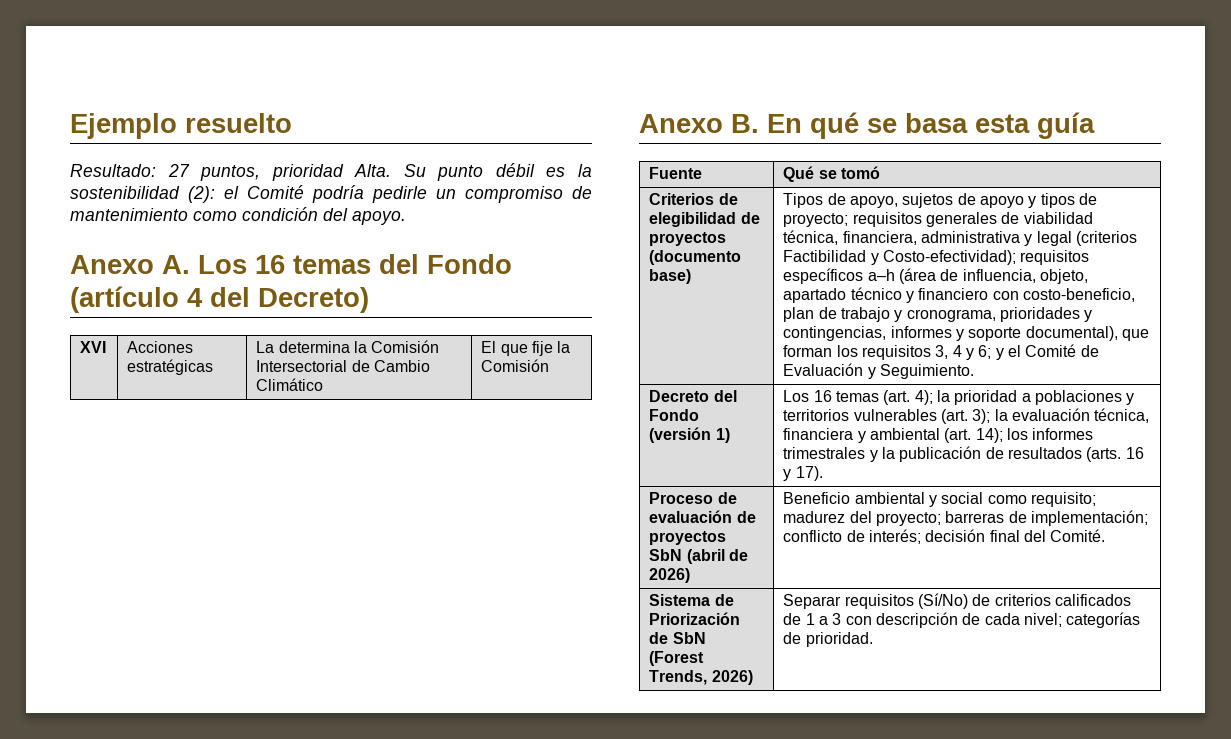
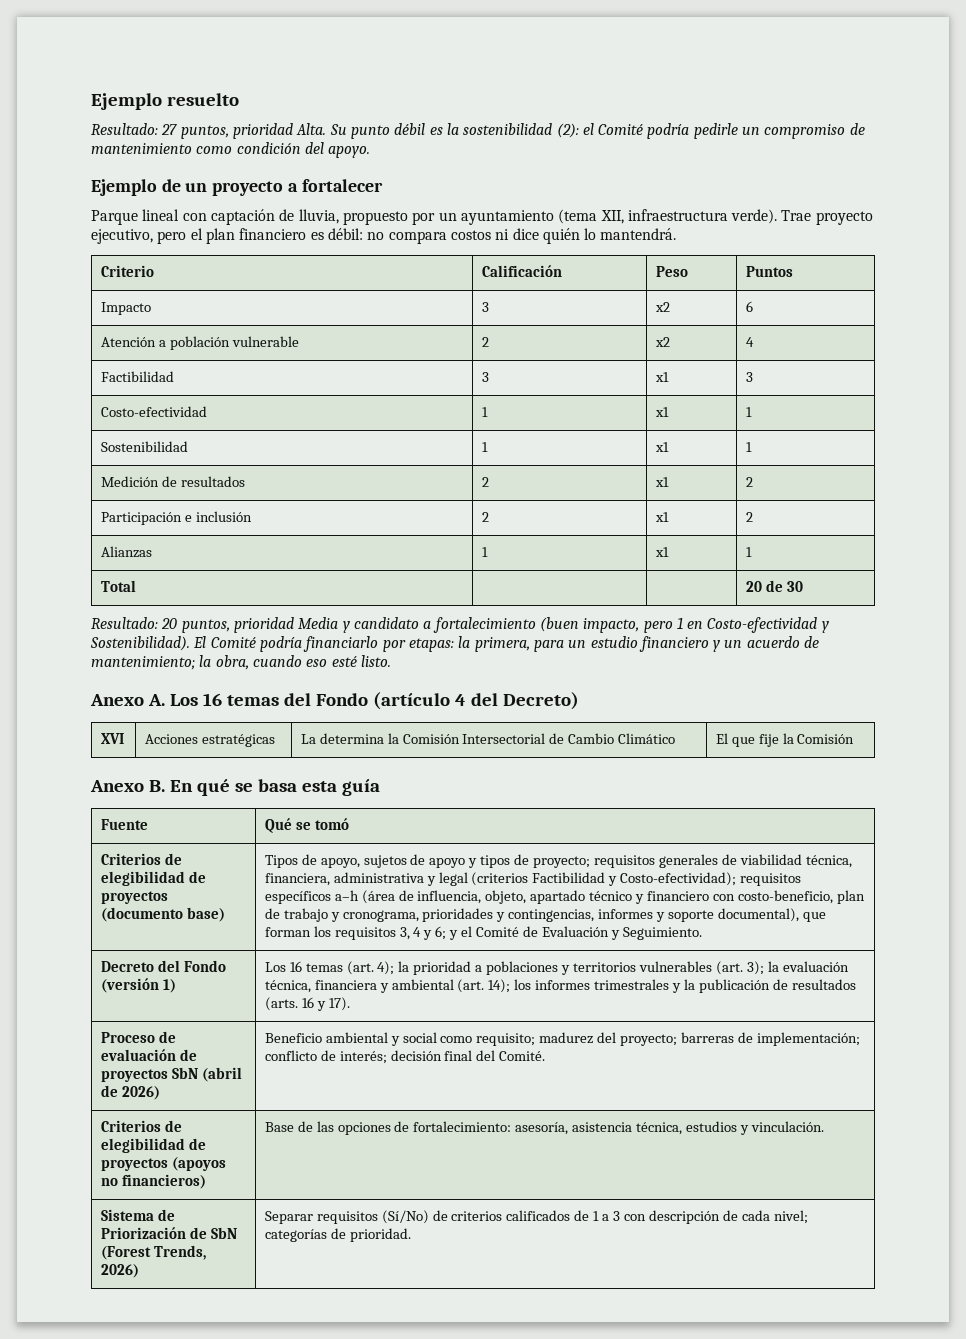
(406, 218) none -> [91,179,383,196] [91,209,873,225] [91,228,677,244] [100,265,154,277] [481,265,562,277] [655,266,688,277] [745,266,793,277] [100,302,151,315] [481,302,489,312] [654,302,670,312] [745,301,753,312] [100,336,299,350] [481,337,489,347] [654,337,670,347] [745,337,754,347] [100,371,174,382] [481,372,489,382] [654,372,669,382] [745,372,753,382] [100,406,207,417] [481,407,488,417] [654,407,669,417] [745,407,752,417] [100,441,188,452] [481,442,488,452] [654,442,669,452] [745,442,752,452] [100,476,245,487] [481,477,489,487] [654,477,669,487] [745,477,753,487] [100,511,252,525] [481,512,489,522] [654,512,669,522] [745,512,753,522] [100,546,152,558] [481,547,488,557] [654,547,669,557] [745,547,752,557] [100,580,136,592] [745,580,803,592] [91,617,829,633] [90,636,820,652] [91,655,391,670] // Ejemplo de un proyecto a fortalecer // Parque lineal con captación de lluvia, propuesto por un ayuntamiento (tema XII, infraestructura verde). Trae proyecto ejecutivo, pero el plan financiero es débil: no compara costos ni dice quién lo mantendrá. // Criterio | Calificación | Peso | Puntos // Impacto | 3 | x2 | 6 // Atención a población vulnerable | 2 | x2 | 4 // Factibilidad | 3 | x1 | 3 // Costo-efectividad | 1 | x1 | 1 // Sostenibilidad | 1 | x1 | 1 // Medición de resultados | 2 | x1 | 2 // Participación e inclusión | 2 | x1 | 2 // Alianzas | 1 | x1 | 1 // Total | | | 20 de 30 // Resultado: 20 puntos, prioridad Media y candidato a fortalecimiento (buen impacto, pero 1 en Costo-efectividad y Sostenibilidad). El Comité podría financiarlo por etapas: la primera, para un estudio financiero y un acuerdo de mantenimiento; la obra, cuando eso esté listo.
(1106, 535) none -> [100,1120,182,1132] [100,1138,206,1153] [100,1157,226,1171] [100,1174,206,1189] [264,1121,824,1135] // Criterios de elegibilidad de proyectos (apoyos no financieros) | Base de las opciones de fortalecimiento: asesoría, asistencia técnica, estudios y vinculación.

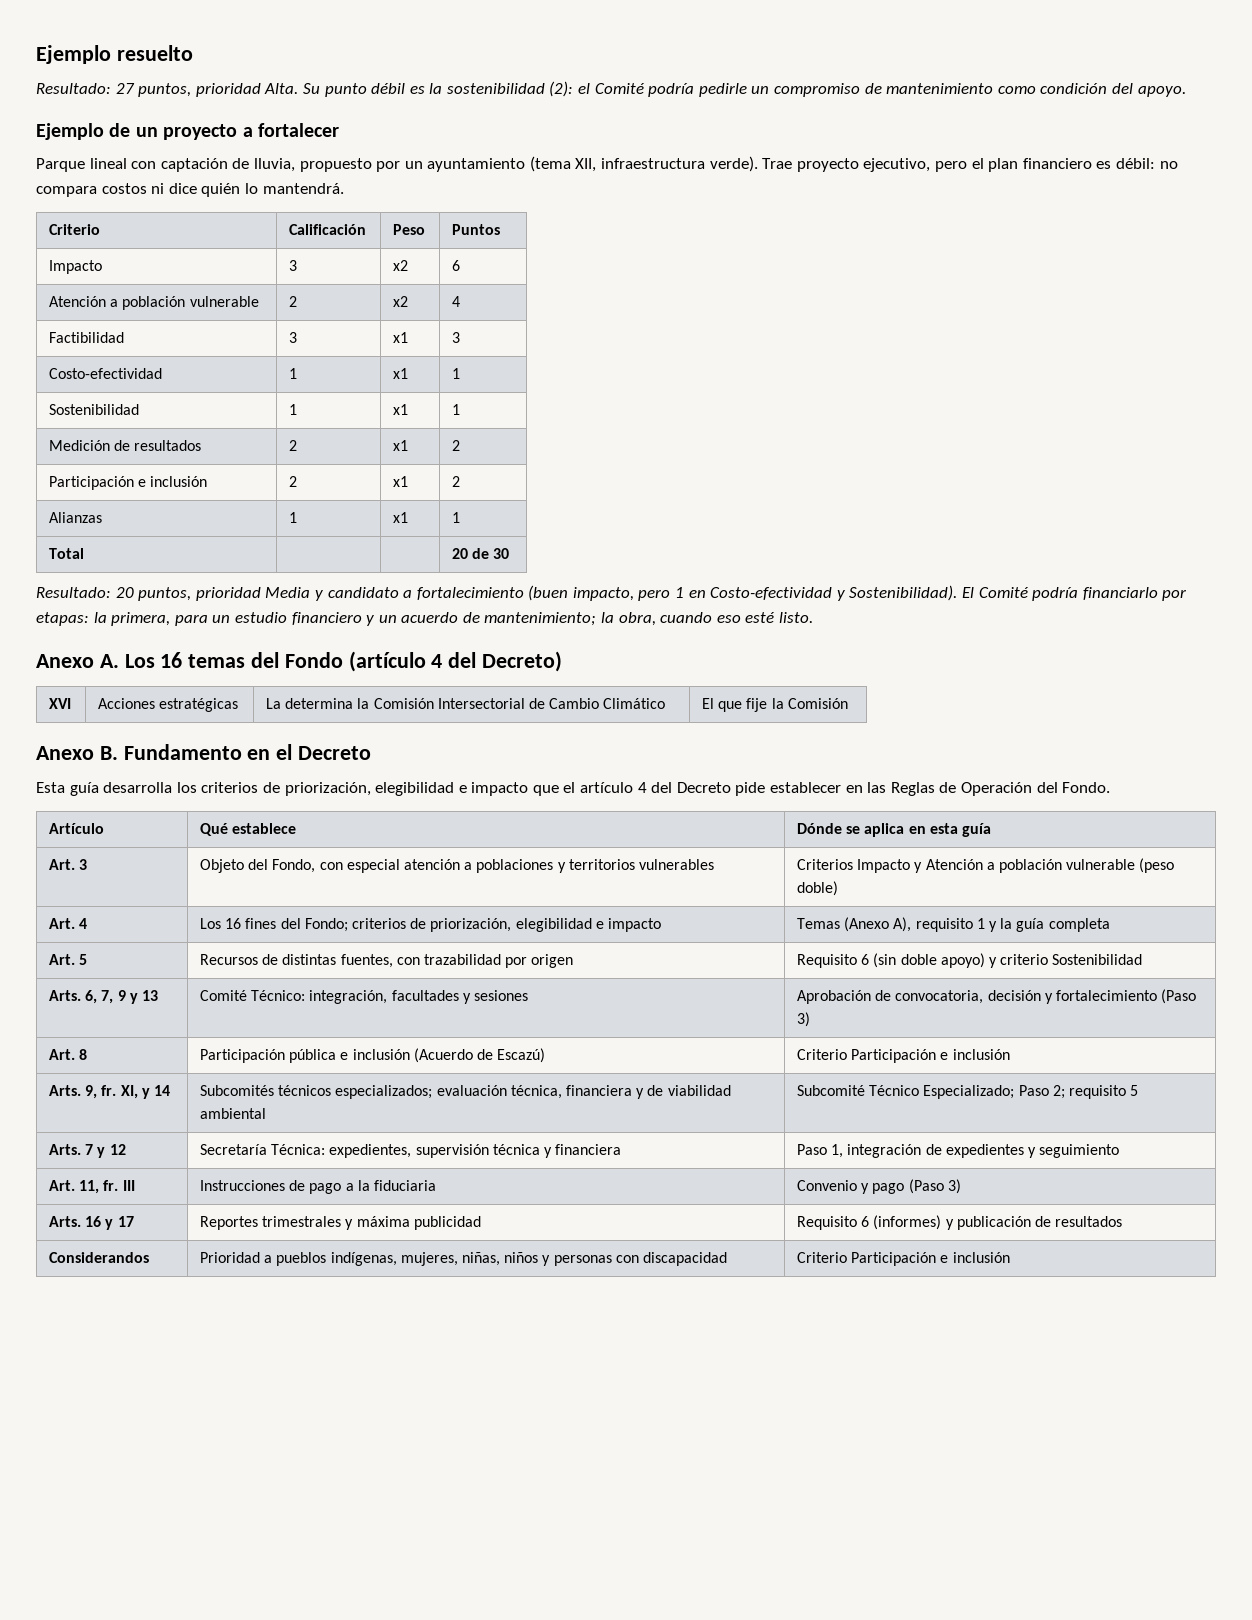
[169,779,380,796] [100,819,148,830] [264,818,349,833] [100,853,182,865] [100,871,206,886] [100,891,168,904] [100,907,225,922] [264,854,852,868] [264,872,802,886] [264,890,865,904] [264,908,826,922] [264,926,702,940] [100,960,226,972] [100,978,176,993] [264,961,472,975] En qué se basa esta guía // Fuente | Qué se tomó // Criterios de elegibilidad de proyectos (documento base) | Tipos de apoyo, sujetos de apoyo y tipos de proyecto; requisitos generales de viabilidad técnica, financiera, administrativa y legal (criterios Factibilidad y Costo-efectividad); requisitos específicos a–h (área de influencia, objeto, apartado técnico y financiero con costo-beneficio, plan de trabajo y cronograma, prioridades y contingencias, informes y soporte documental), que forman los requisitos 3, 4 y 6; y el Comité de Evaluación y Seguimiento. // Decreto del Fondo (versión 1) | Los 16 temas (art. 4); la prioridad -> [123,744,372,760] [36,782,1111,796] [49,823,105,834] [200,823,297,836] [797,823,992,837] [49,859,88,870] [200,859,461,873] Fundamento en el Decreto // Esta guía desarrolla los criterios de priorización, elegibilidad e impacto que el artículo 4 del Decreto pide establecer en las Reglas de Operación del Fondo. // Artículo | Qué establece | Dónde se aplica en esta guía // Art. 3 | Objeto del Fondo, con especial atención
[715,961,779,975] (art. 3); la -> [797,858,1175,873] [797,881,839,896] [49,918,88,929] [200,918,661,932] [797,917,1110,932] [49,954,88,965] [200,954,574,968] [797,953,1143,968] [49,990,159,1004] [200,990,529,1004] [797,989,1197,1004] [797,1012,811,1027] [49,1049,88,1060] [200,1048,546,1063] [797,1049,1010,1063] [49,1085,171,1099] [200,1085,433,1099] | Criterios Impacto y Atención a población vulnerable (peso doble) // Art. 4 | Los 16 fines del Fondo; criterios de priorización, elegibilidad e impacto | Temas (Anexo A), requisito 1 y la guía completa // Art. 5 | Recursos de distintas fuentes, con trazabilidad por origen | Requisito 6 (sin doble apoyo) y criterio Sostenibilidad // Arts. 6, 7, 9 y 13 | Comité Técnico: integración, facultades y sesiones | Aprobación de convocatoria, decisión y fortalecimiento (Paso 3) // Art. 8 | Participación pública e inclusión (Acuerdo de Escazú) | Criterio Participación e inclusión // Arts. 9, fr. XI, y 14 | Subcomités técnicos especializados;
[391,979,856,993] [264,997,350,1011] [100,1031,176,1043] [100,1049,197,1061] [100,1067,242,1082] [100,1085,160,1100] [264,1032,860,1046] [264,1050,546,1064] [100,1120,182,1132] [100,1138,206,1153] [100,1157,226,1171] [100,1174,206,1189] [264,1121,824,1135] [100,1209,175,1221] [100,1227,237,1239] [100,1245,206,1260] [100,1264,139,1278] [264,1210,808,1224] [264,1228,411,1242] ambiental (art. 14); los informes trimestrales y la publicación de resultados (arts. 16 y 17). // Proceso de evaluación de proyectos SbN (abril de 2026) | Beneficio ambiental y social como requisito; madurez del proyecto; barreras de implementación; conflicto de interés; decisión final del Comité. // Criterios de elegibilidad de proyectos (apoyos no financieros) | Base de las opciones de fortalecimiento: asesoría, asistencia técnica, estudios y vinculación. // Sistema de Priorización de SbN (Forest Trends, 2026) | Separar requisitos (Sí/No) de criterios calificados de 1 a 3 con descripción de cada nivel; categorías de prioridad. -> [647,1085,731,1096] [200,1108,267,1119] [797,1085,1139,1099] [49,1144,126,1158] [200,1144,622,1158] [797,1144,1120,1158] [49,1180,135,1194] [200,1180,437,1194] [797,1179,961,1194] [49,1216,134,1230] [200,1216,481,1230] [797,1215,1123,1230] [49,1252,150,1263] [200,1252,727,1266] [797,1252,1010,1266] de viabilidad ambiental | Subcomité Técnico Especializado; Paso 2; requisito 5 // Arts. 7 y 12 | Secretaría Técnica: expedientes, supervisión técnica y financiera | Paso 1, integración de expedientes y seguimiento // Art. 11, fr. III | Instrucciones de pago a la fiduciaria | Convenio y pago (Paso 3) // Arts. 16 y 17 | Reportes trimestrales y máxima publicidad | Requisito 6 (informes) y publicación de resultados // Considerandos | Prioridad a pueblos indígenas, mujeres, niñas, niños y personas con discapacidad | Criterio Participación e inclusión

